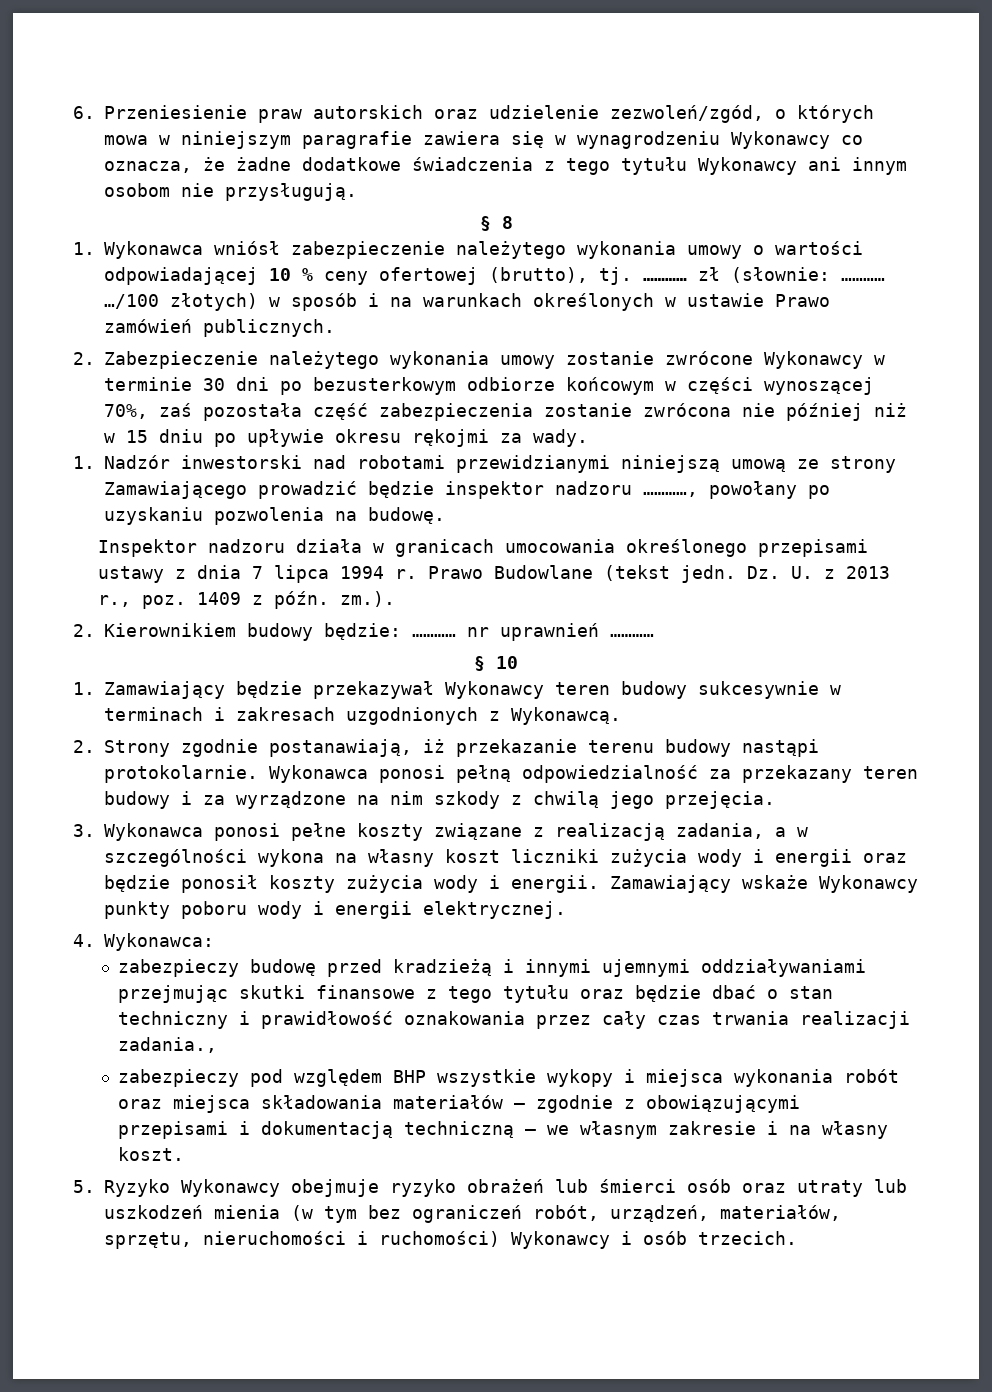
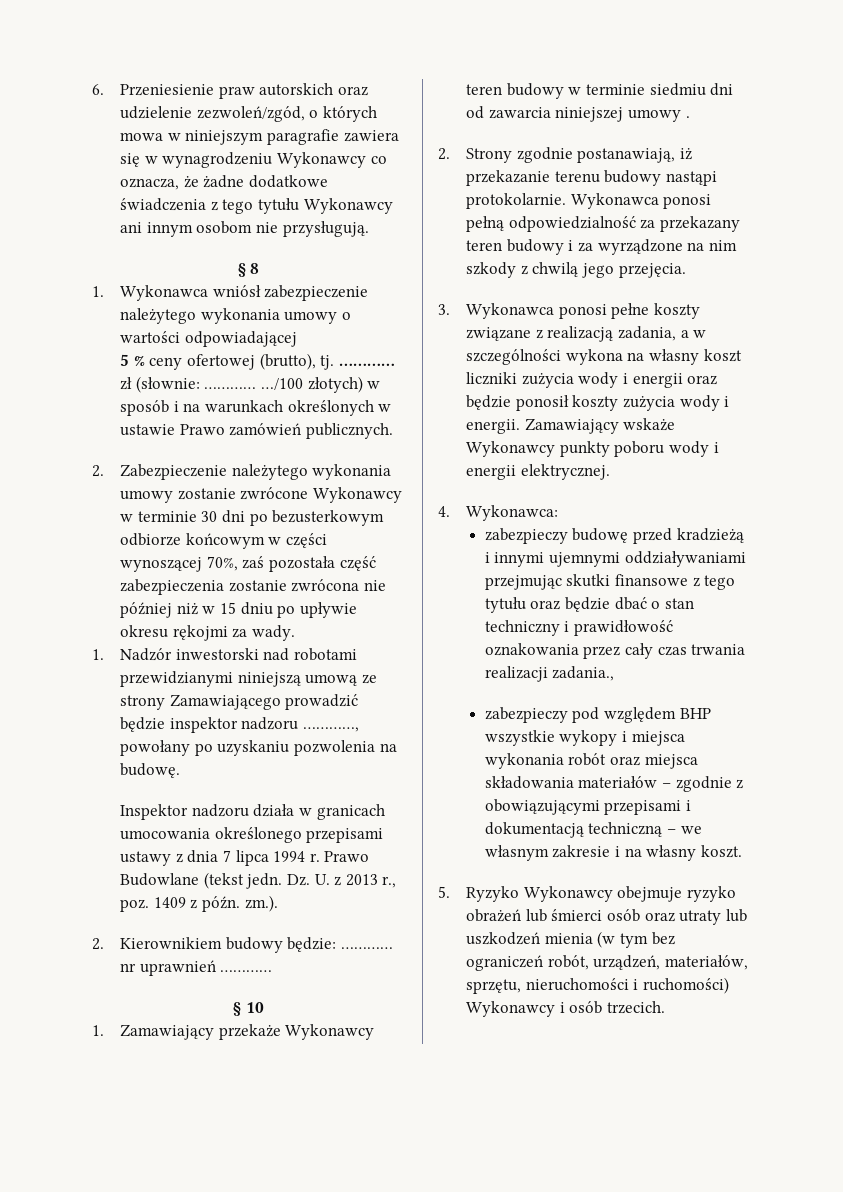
[269,268,291,281] 10 -> [120,354,130,366] // 5
[236,681,434,699] będzie przekazywał -> [218,1024,281,1040] przekaże
[698,681,841,699] [104,707,621,725] sukcesywnie w terminach i zakresach uzgodnionych z Wykonawcą. -> [568,83,734,96] [466,106,690,122] w terminie siedmiu dni od zawarcia niniejszej umowy .

